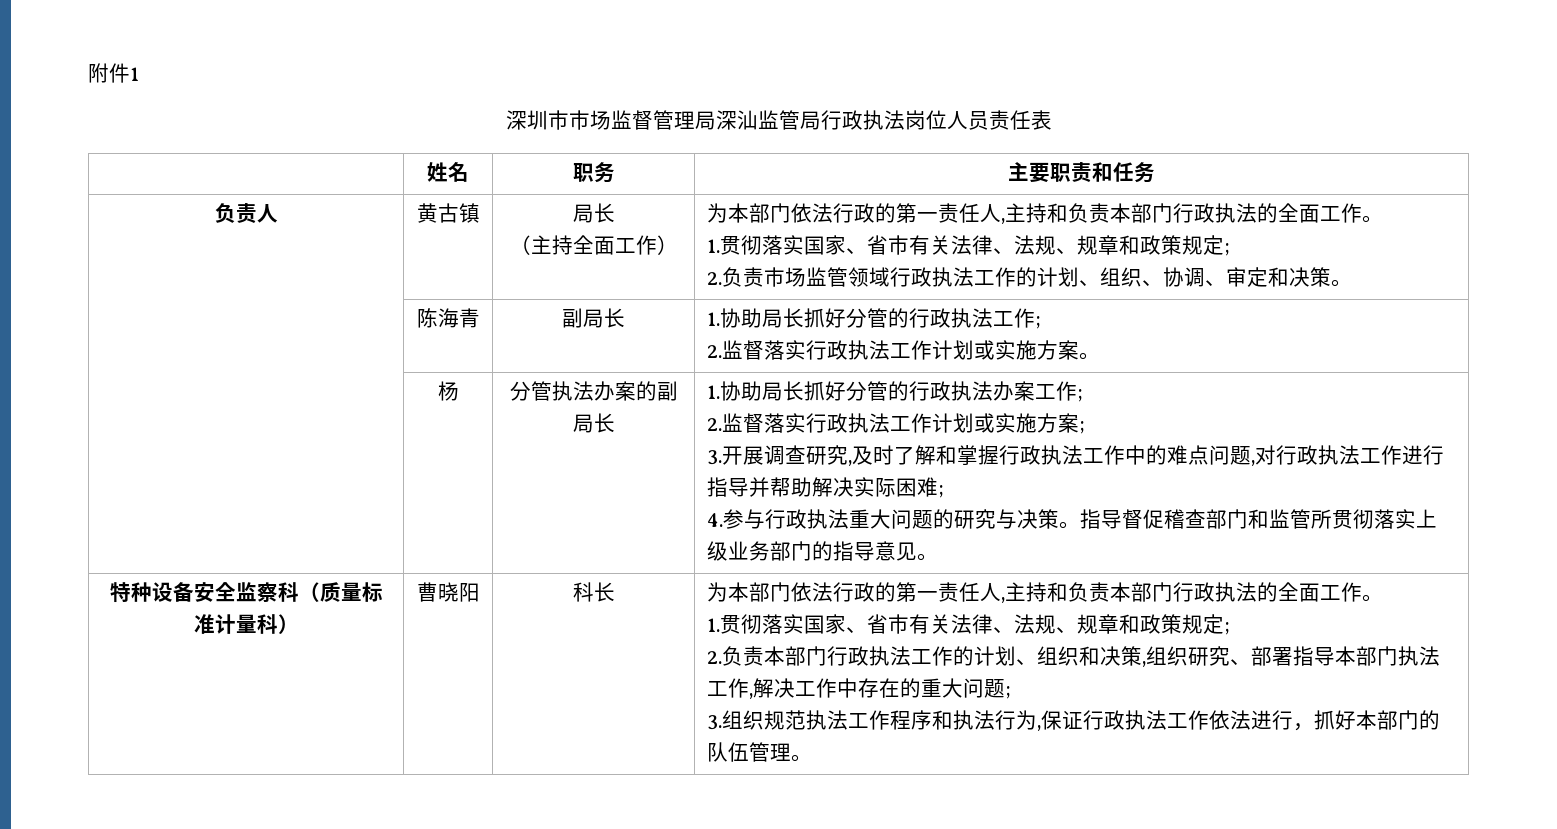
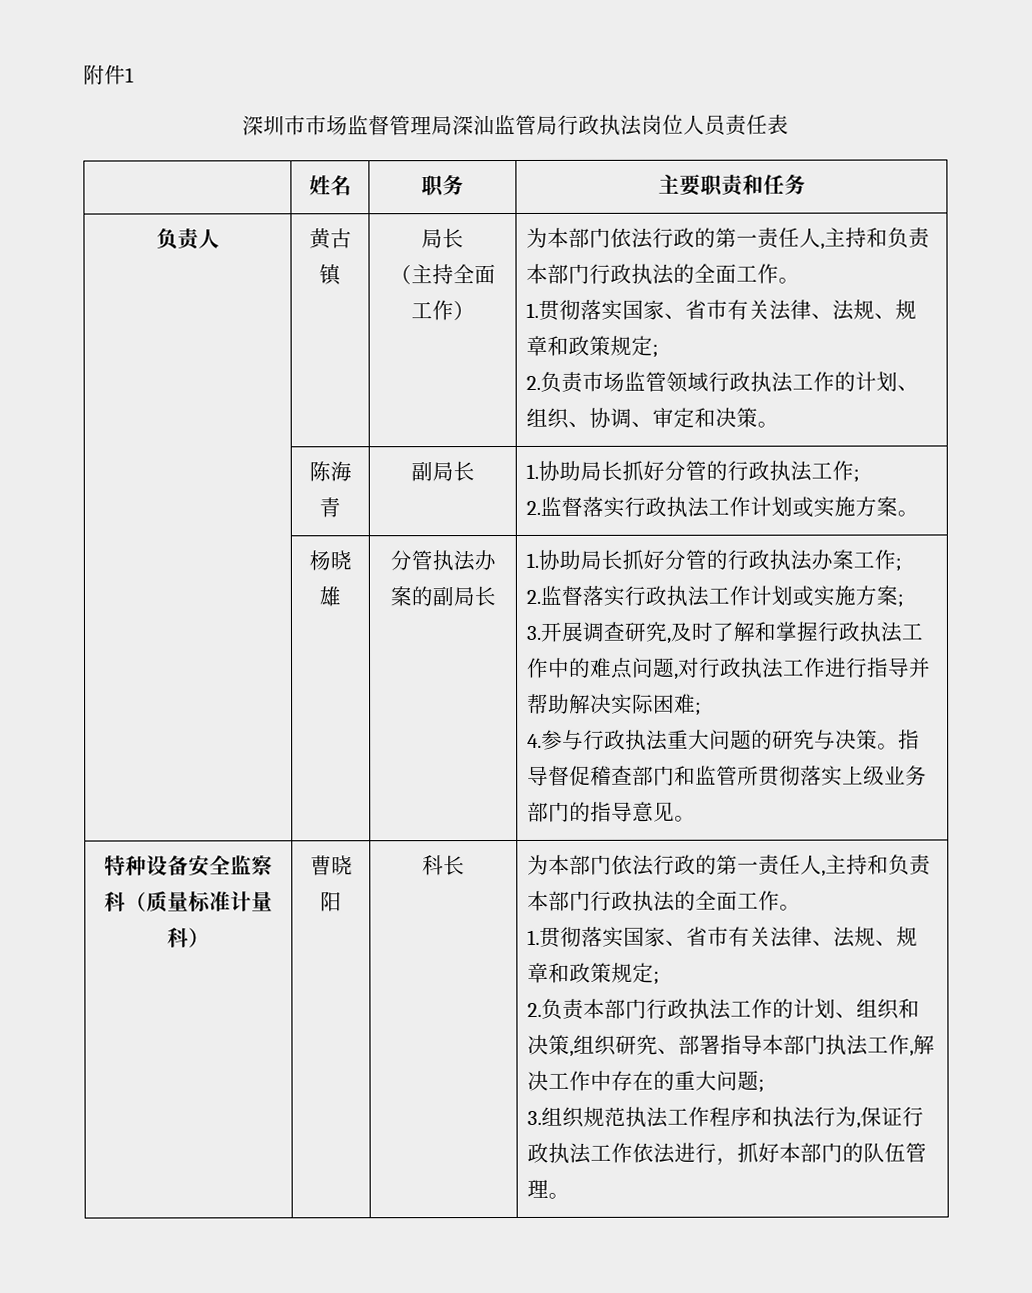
(459, 391) none -> [329,550,352,571] [319,586,341,607] 晓雄

